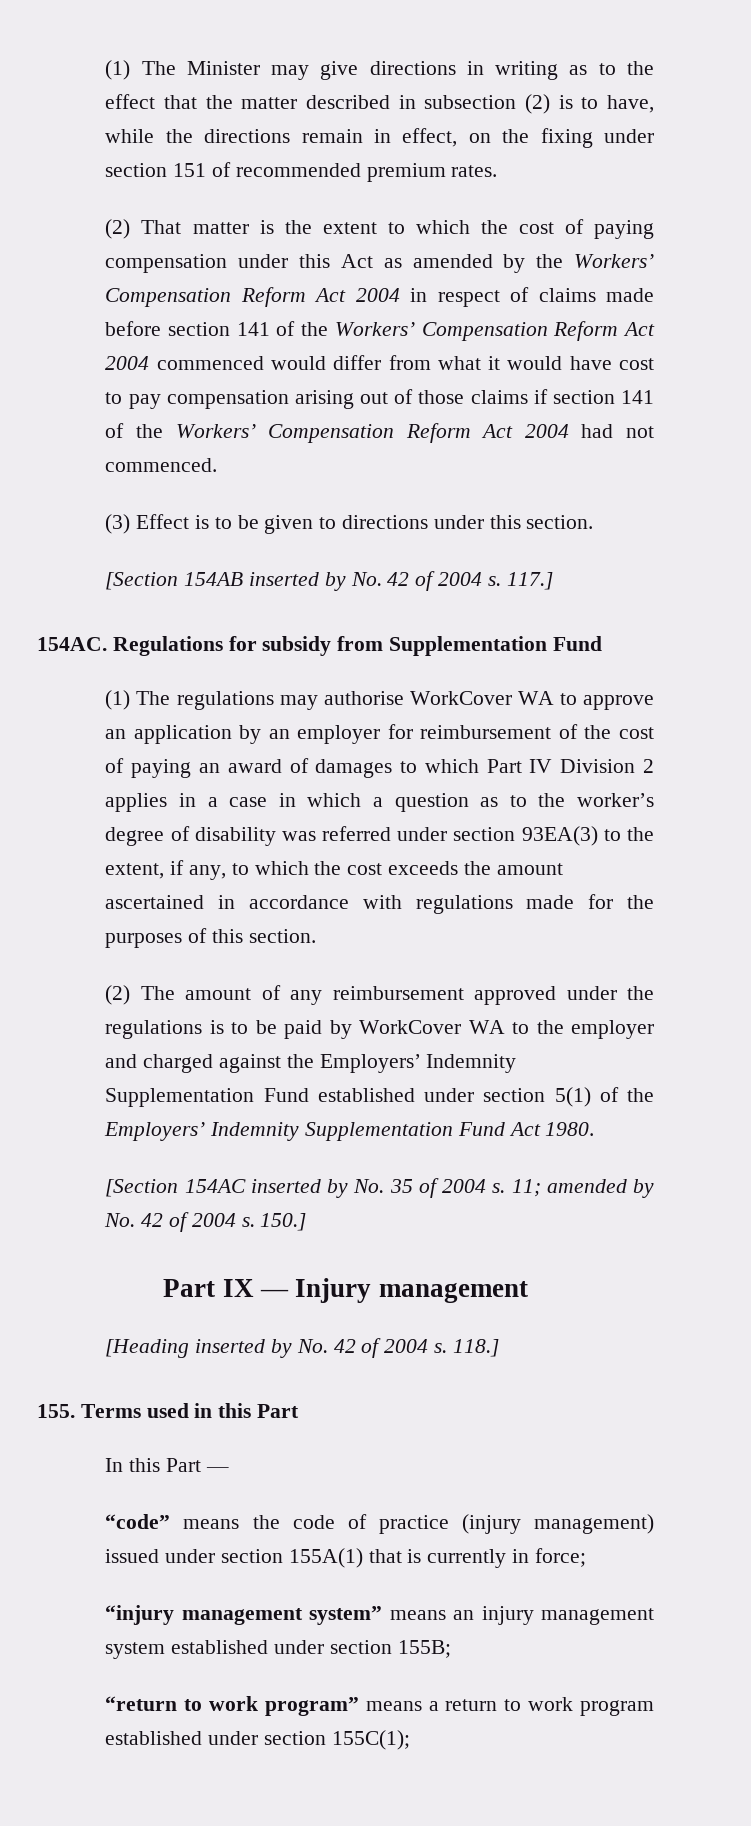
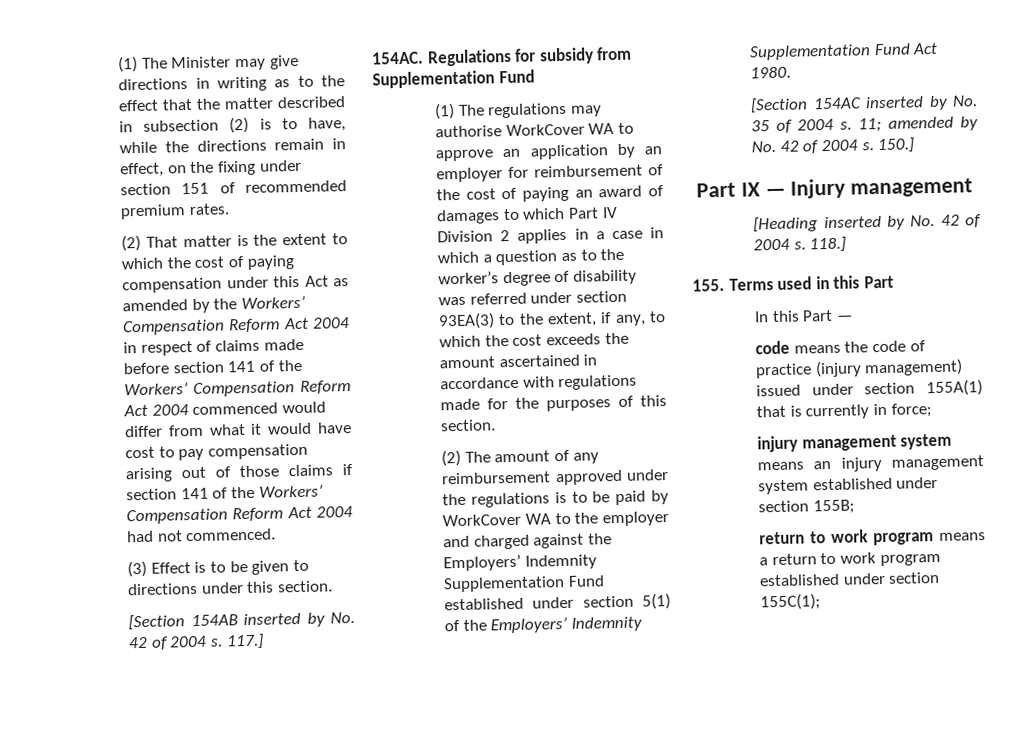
[105,1514,171,1529] “code” -> [755,340,791,355] code
[105,1605,383,1625] “injury management system” -> [757,433,953,453] injury management system
[105,1696,359,1716] “return to work program” -> [759,529,935,546] return to work program

